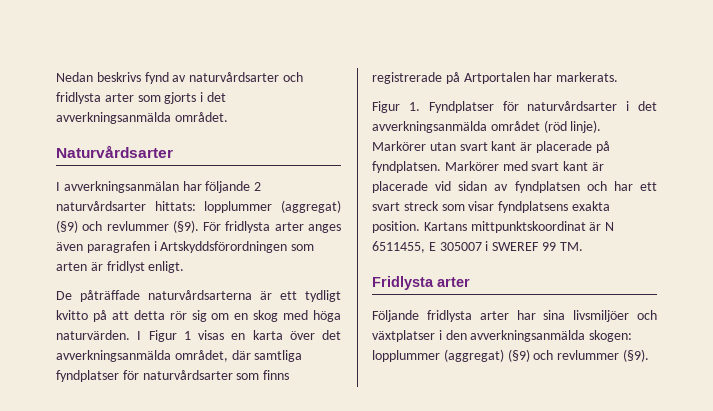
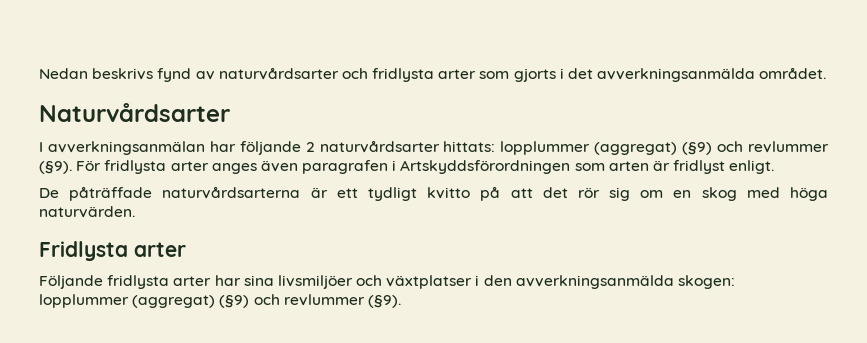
[133,310,165,320] detta -> [542,187,568,198] det
[137,330,341,342] [56,350,303,362] [56,370,290,382] [372,72,619,84] [372,101,657,113] [372,120,602,133] [372,141,610,153] [372,161,604,173] [372,181,657,193] [372,201,610,213] [372,221,615,233] [372,241,583,253] I Figur 1 visas en karta över det avverkningsanmälda området, där samtliga fyndplatser för naturvårdsarter som finns registrerade på Artportalen har markerats. // Figur 1. Fyndplatser för naturvårdsarter i det avverkningsanmälda området (röd linje). Markörer utan svart kant är placerade på fyndplatsen. Markörer med svart kant är placerade vid sidan av fyndplatsen och har ett svart streck som visar fyndplatsens exakta position. Kartans mittpunktskoordinat är N 6511455, E 305007 i SWEREF 99 TM. -> (135, 212) none

